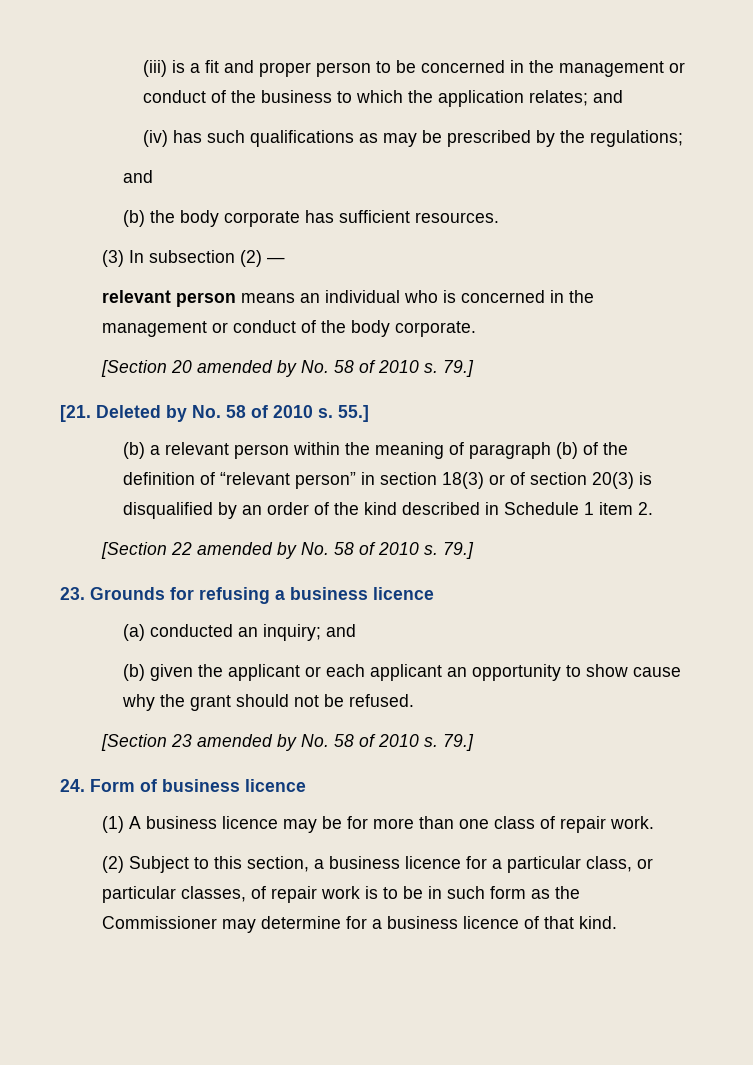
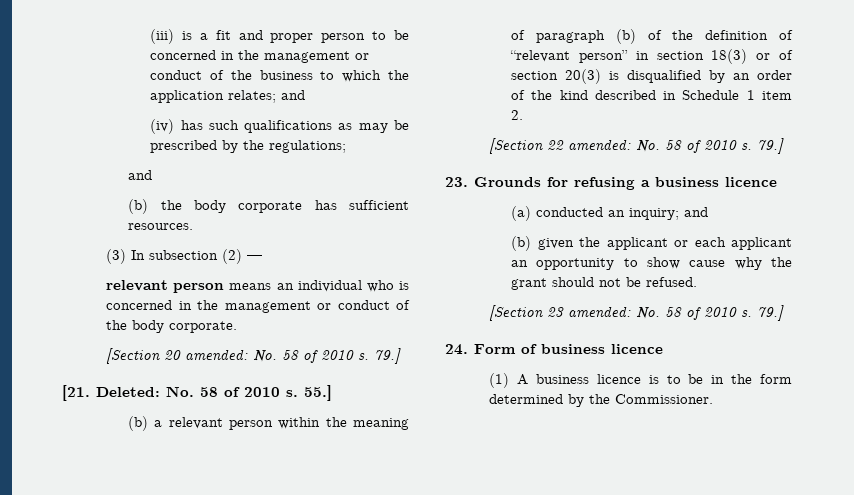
[196,360,297,377] amended by -> [185,349,249,361] amended:
[96,405,187,422] Deleted by -> [96,387,160,397] Deleted:
[196,542,297,559] amended by -> [568,139,632,151] amended:
[196,734,297,751] amended by -> [568,306,632,318] amended:
[282,816,654,833] [101,856,653,873] [101,886,580,903] [101,916,617,933] may be for more than one class of repair work. // (2) Subject to this section, a business licence for a particular class, or particular classes, of repair work is to be in such form as the Commissioner may determine for a business licence of that kind. -> [648,374,792,384] [489,394,714,407] is to be in the form determined by the Commissioner.

